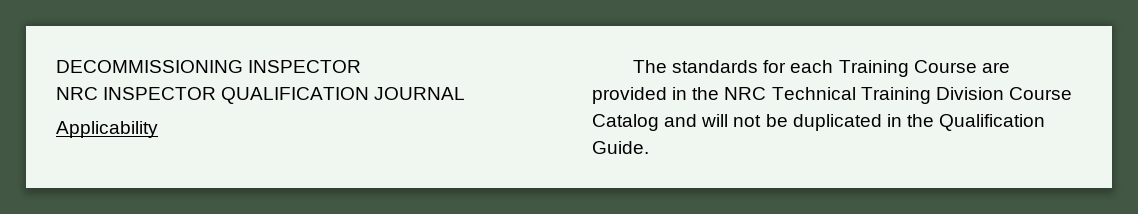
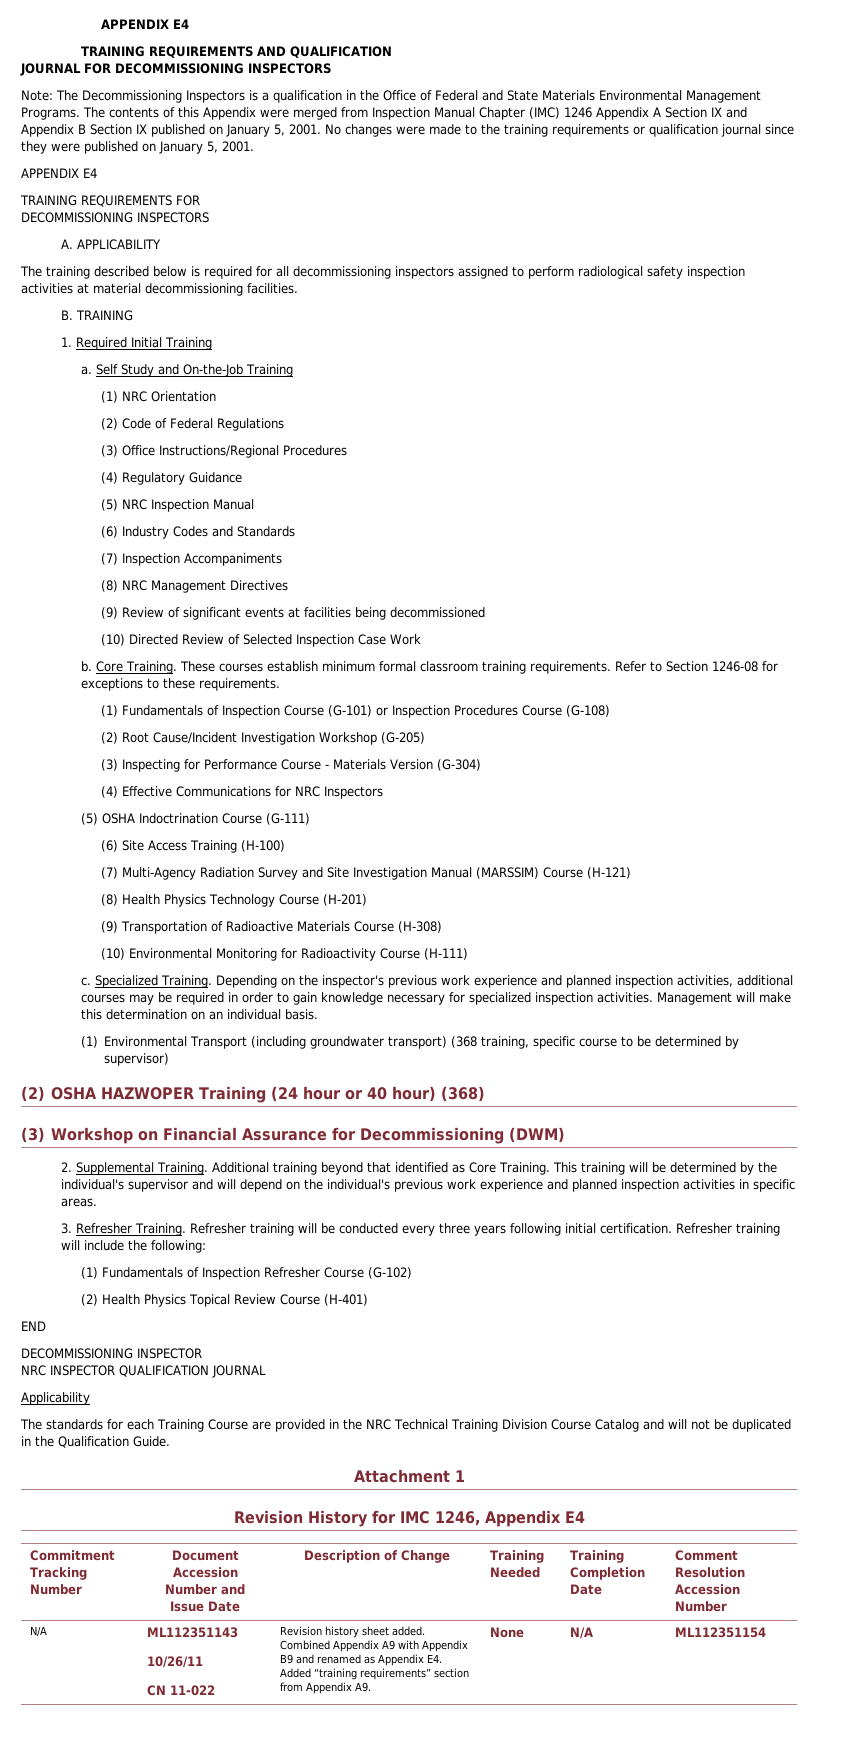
(56, 66) none -> [100,19,189,29] [80,46,392,58] [20,63,331,76] [21,90,761,103] [21,107,747,120] [21,124,794,137] [21,141,254,154] [21,168,97,178] [20,195,200,207] [21,212,209,223] [60,239,161,250] [20,266,745,279] [21,283,298,296] [60,310,133,321] [60,337,212,350] [80,364,293,377] [100,391,216,403] [100,418,284,431] [100,445,347,458] [100,472,242,485] [100,499,254,512] [100,526,295,539] [100,553,282,566] [100,580,288,593] [100,607,485,620] [100,634,421,647] [80,661,778,674] [80,678,280,691] [100,705,610,718] [100,732,425,745] [100,759,481,772] [100,786,383,799] [80,813,310,825] [100,840,285,853] [100,867,631,880] [100,894,367,907] [100,921,442,934] [100,948,468,961] [80,975,793,988] [80,992,791,1005] [80,1009,318,1020] [80,1036,740,1049] [104,1053,170,1066] [21,1086,486,1103] [21,1127,566,1144] [60,1162,777,1175] [60,1179,795,1192] [60,1198,97,1207] [60,1223,780,1236] [60,1240,206,1253] [80,1267,412,1280] [80,1294,368,1307] [21,1321,46,1331] APPENDIX E4 // TRAINING REQUIREMENTS AND QUALIFICATION // JOURNAL FOR DECOMMISSIONING INSPECTORS // Note: The Decommissioning Inspectors is a qualification in the Office of Federal and State Materials Environmental Management Programs. The contents of this Appendix were merged from Inspection Manual Chapter (IMC) 1246 Appendix A Section IX and Appendix B Section IX published on January 5, 2001. No changes were made to the training requirements or qualification journal since they were published on January 5, 2001. // APPENDIX E4 // TRAINING REQUIREMENTS FOR // DECOMMISSIONING INSPECTORS // A. APPLICABILITY // The training described below is required for all decommissioning inspectors assigned to perform radiological safety inspection activities at material decommissioning facilities. // B. TRAINING // 1. Required Initial Training // a. Self Study and On-the-Job Training // (1) NRC Orientation // (2) Code of Federal Regulations // (3) Office Instructions/Regional Procedures // (4) Regulatory Guidance // (5) NRC Inspection Manual // (6) Industry Codes and Standards // (7) Inspection Accompaniments // (8) NRC Management Directives // (9) Review of significant events at facilities being decommissioned // (10) Directed Review of Selected Inspection Case Work // b. Core Training. These courses establish minimum formal classroom training requirements. Refer to Section 1246-08 for exceptions to these requirements. // (1) Fundamentals of Inspection Course (G-101) or Inspection Procedures Course (G-108) // (2) Root Cause/Incident Investigation Workshop (G-205) // (3) Inspecting for Performance Course - Materials Version (G-304) // (4) Effective Communications for NRC Inspectors // (5) OSHA Indoctrination Course (G-111) // (6) Site Access Training (H-100) // (7) Multi-Agency Radiation Survey and Site Investigation Manual (MARSSIM) Course (H-121) // (8) Health Physics Technology Course (H-201) // (9) Transportation of Radioactive Materials Course (H-308) // (10) Environmental Monitoring for Radioactivity Course (H-111) // c. Specialized Training. Depending on the inspector's previous work experience and planned inspection activities, additional courses may be required in order to gain knowledge necessary for specialized inspection activities. Management will make this determination on an individual basis. // (1) Environmental Transport (including groundwater transport) (368 training, specific course to be determined by supervisor) // (2) OSHA HAZWOPER Training (24 hour or 40 hour) (368) // (3) Workshop on Financial Assurance for Decommissioning (DWM) // 2. Supplemental Training. Additional training beyond that identified as Core Training. This training will be determined by the individual's supervisor and will depend on the individual's previous work experience and planned inspection activities in specific areas. // 3. Refresher Training. Refresher training will be conducted every three years following initial certification. Refresher training will include the following: // (1) Fundamentals of Inspection Refresher Course (G-102) // (2) Health Physics Topical Review Course (H-401) // END //
(649, 147) none -> [353,1469,465,1483] [233,1510,585,1527] [30,1550,116,1561] [30,1567,88,1580] [30,1584,83,1595] [171,1550,239,1561] [172,1567,238,1578] [165,1584,245,1595] [170,1601,240,1612] [303,1550,450,1563] [490,1550,545,1563] [490,1567,541,1578] [570,1550,625,1563] [570,1567,646,1580] [570,1584,603,1595] [675,1550,739,1561] [675,1567,746,1578] [675,1584,741,1595] [675,1601,728,1612] [30,1626,48,1637] [147,1627,239,1638] [147,1656,204,1668] [147,1685,216,1696] [280,1626,426,1638] [280,1640,469,1652] [280,1654,443,1666] [280,1668,470,1680] [280,1682,372,1694] [490,1627,525,1638] [570,1627,594,1639] [675,1627,767,1638] // Attachment 1 // Revision History for IMC 1246, Appendix E4 // Commitment Tracking Number | Document Accession Number and Issue Date | Description of Change | Training Needed | Training Completion Date | Comment Resolution Accession Number // N/A | ML112351143 // 10/26/11 // CN 11-022 | Revision history sheet added. Combined Appendix A9 with Appendix B9 and renamed as Appendix E4. Added “training requirements” section from Appendix A9. | None | N/A | ML112351154

